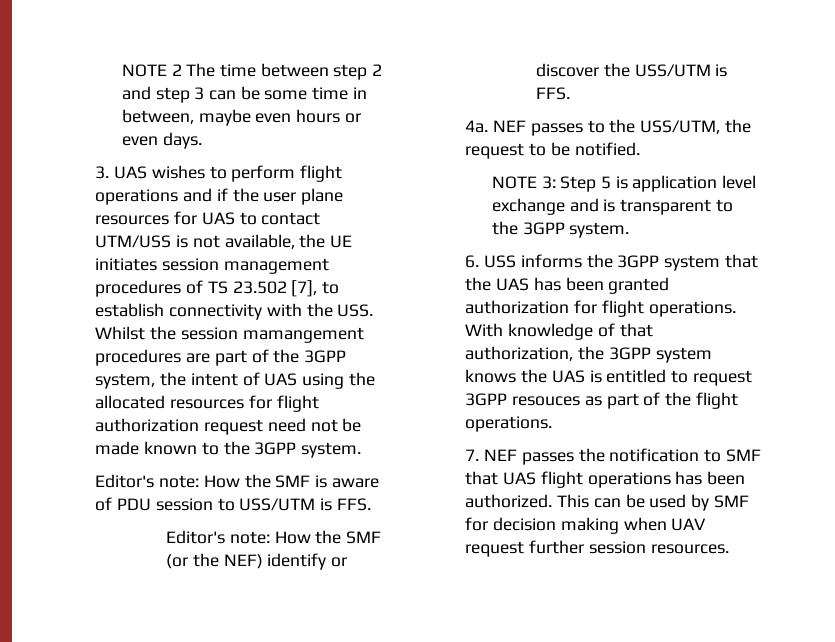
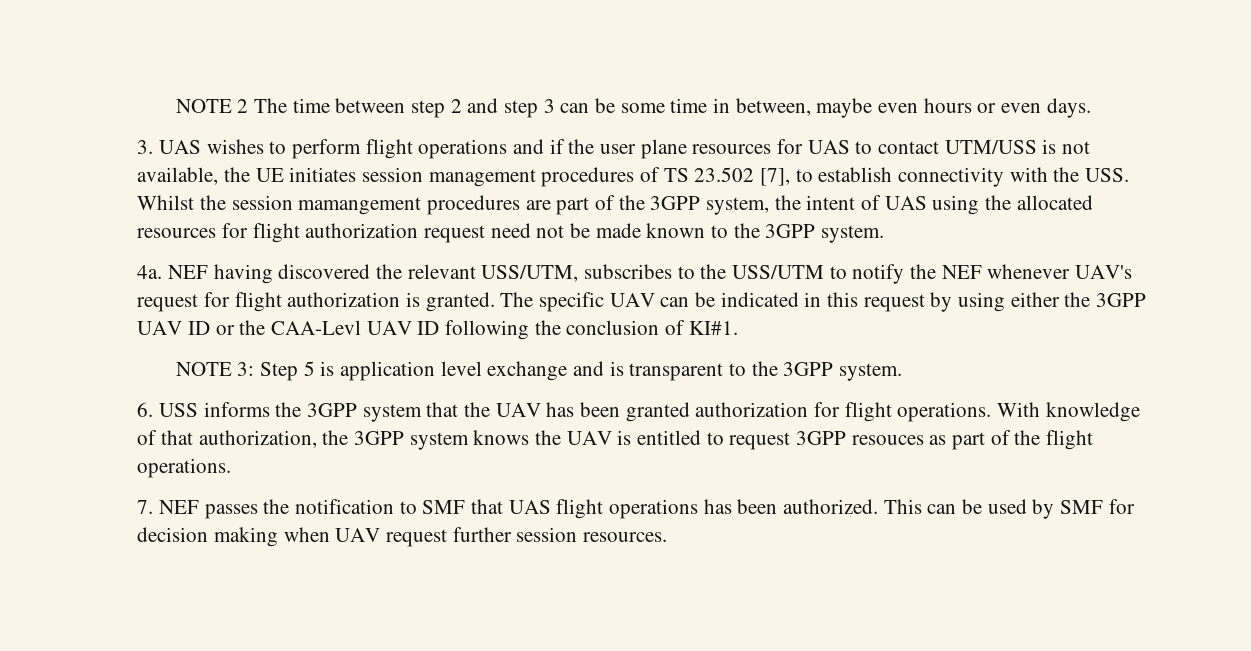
[95,474,379,488] [95,497,371,511] [166,530,382,544] [166,553,348,570] [536,63,728,77] [536,87,571,100] [465,119,751,136] [465,142,640,159] Editor's note: How the SMF is aware of PDU session to USS/UTM is FFS. // Editor's note: How the SMF (or the NEF) identify or discover the USS/UTM is FFS. // 4a. NEF passes to the USS/UTM, the request to be notified. -> [137,264,1133,284] [137,292,1147,312] [137,320,738,340] 4a. NEF having discovered the relevant USS/UTM, subscribes to the USS/UTM to notify the NEF whenever UAV's request for flight authorization is granted. The specific UAV can be indicated in this request by using either the 3GPP UAV ID or the CAA-Levl UAV ID following the conclusion of KI#1.
[496,278,530,291] UAS -> [495,403,541,417] UAV
[551,370,585,383] UAS -> [566,431,612,445] UAV

